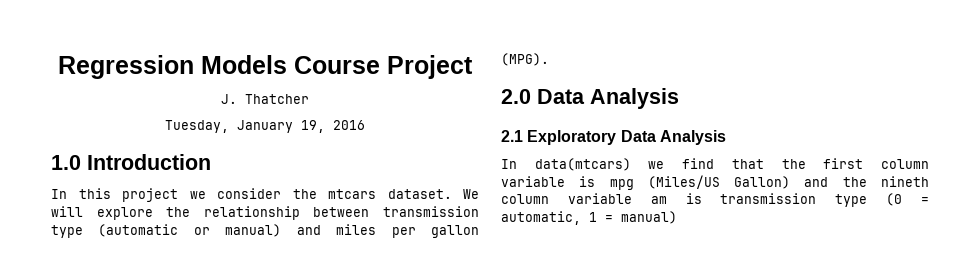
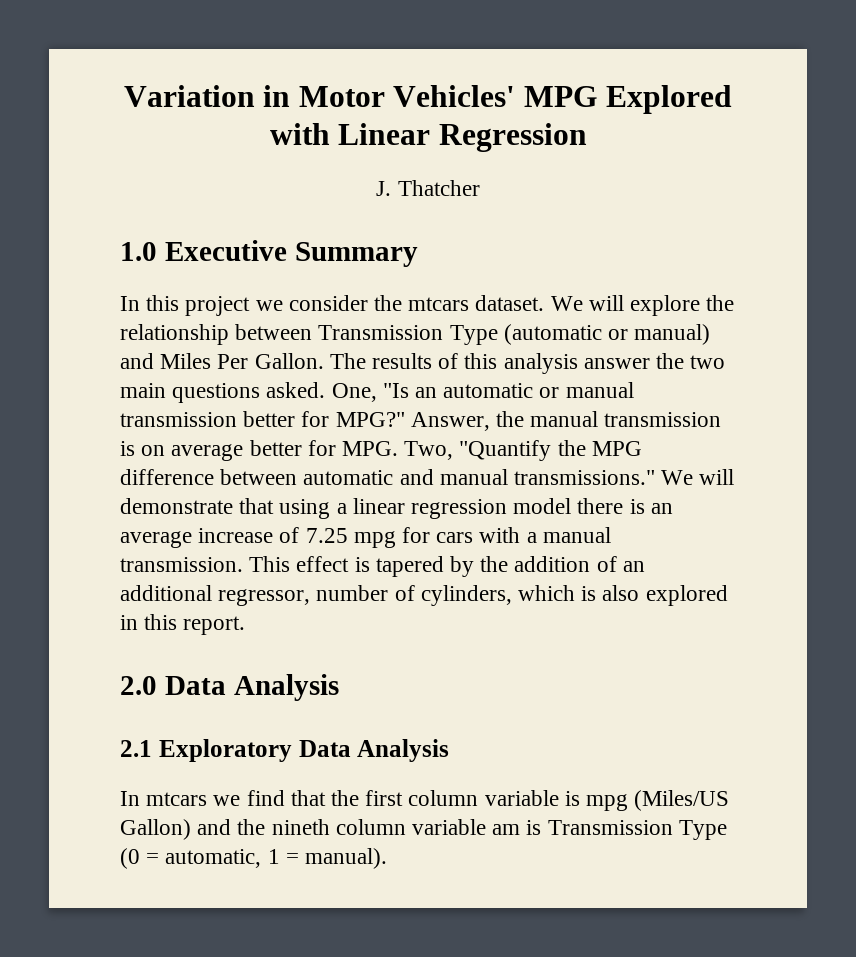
[58,55,473,79] [221,94,309,104] [165,120,365,133] Regression Models Course Project // J. Thatcher // Tuesday, January 19, 2016 -> [123,85,733,114] [269,123,587,152] [376,180,480,196] Variation in Motor Vehicles' MPG Explored with Linear Regression // J. Thatcher
[87,154,211,170] Introduction -> [164,240,418,267] Executive Summary
[383,206,479,217] [51,225,83,238] transmission type -> [318,325,498,345] Transmission Type
[336,224,479,238] [501,53,549,66] miles per gallon (MPG). -> [160,353,726,374] [120,382,634,403] [120,411,722,431] [120,440,642,461] [120,469,735,485] [120,498,673,519] [120,527,611,548] [120,556,645,577] [120,585,728,606] [120,614,246,635] Miles Per Gallon. The results of this analysis answer the two main questions asked. One, "Is an automatic or manual transmission better for MPG?" Answer, the manual transmission is on average better for MPG. Two, "Quantify the MPG difference between automatic and manual transmissions." We will demonstrate that using a linear regression model there is an average increase of 7.25 mpg for cars with a manual transmission. This effect is tapered by the addition of an additional regressor, number of cylinders, which is also explored in this report.
[534,158,631,171] data(mtcars) -> [146,792,208,806] mtcars
[720,193,868,207] transmission type -> [547,820,727,840] Transmission Type
[621,211,677,224] manual) -> [305,848,388,869] manual).

